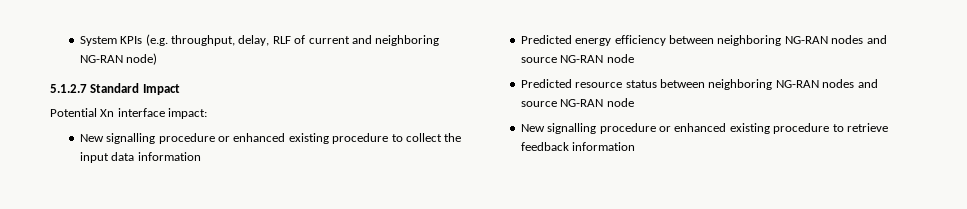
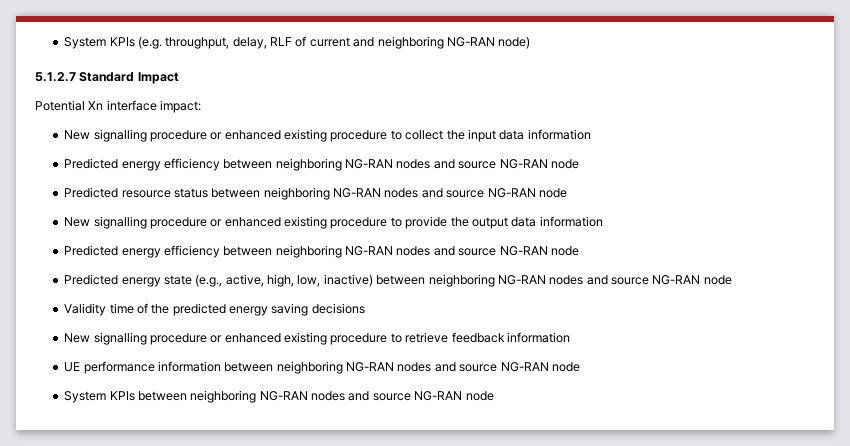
(634, 102) none -> [64,216,603,229] [64,245,579,258] [64,274,732,287] [64,303,365,316] // New signalling procedure or enhanced existing procedure to provide the output data information // Predicted energy efficiency between neighboring NG-RAN nodes and source NG-RAN node // Predicted energy state (e.g., active, high, low, inactive) between neighboring NG-RAN nodes and source NG-RAN node // Validity time of the predicted energy saving decisions
(636, 146) none -> [64,361,580,374] [64,390,494,403] // UE performance information between neighboring NG-RAN nodes and source NG-RAN node // System KPIs between neighboring NG-RAN nodes and source NG-RAN node

